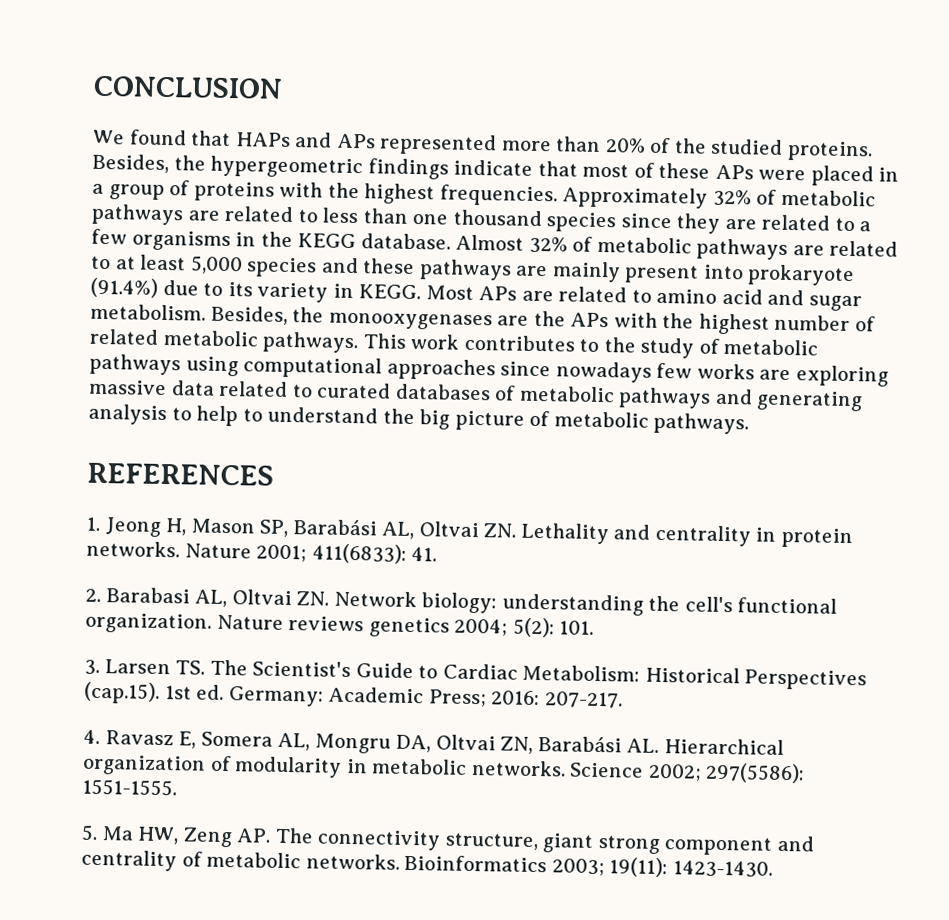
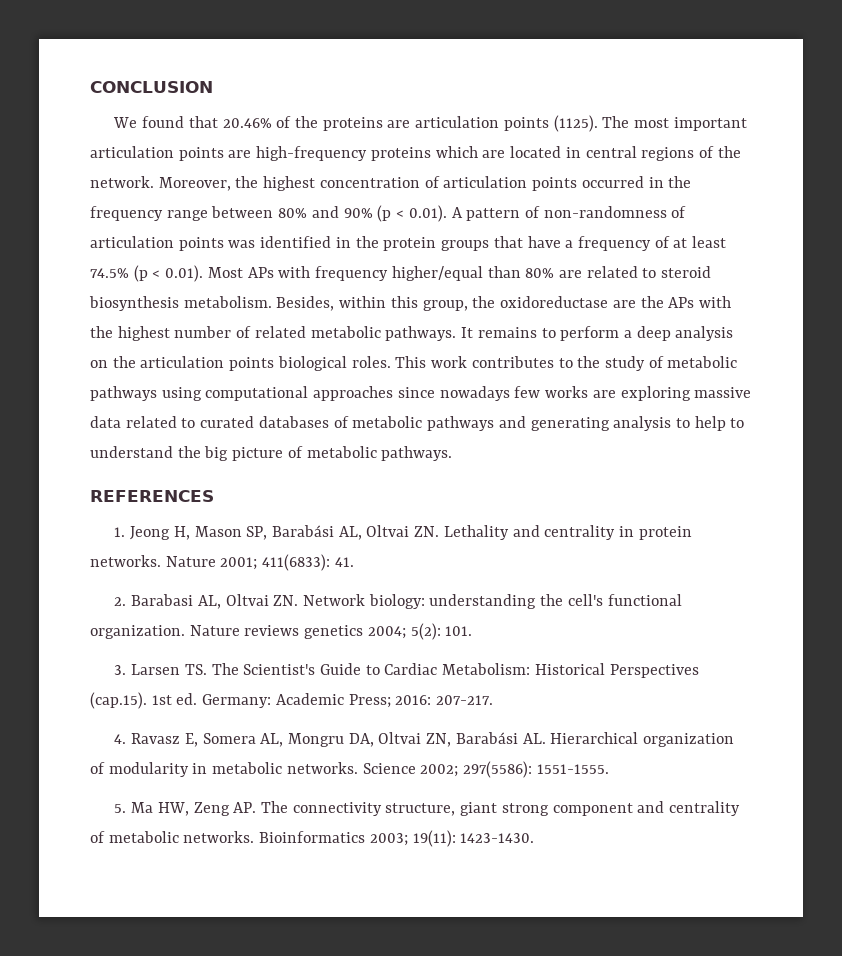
[235,132,873,162] [92,153,900,187] [92,180,876,209] [91,203,872,234] [91,228,899,261] [91,254,856,287] [90,277,863,312] [90,303,493,331] HAPs and APs represented more than 20% of the studied proteins. Besides, the hypergeometric findings indicate that most of these APs were placed in a group of proteins with the highest frequencies. Approximately 32% of metabolic pathways are related to less than one thousand species since they are related to a few organisms in the KEGG database. Almost 32% of metabolic pathways are related to at least 5,000 species and these pathways are mainly present into prokaryote (91.4%) due to its variety in KEGG. Most APs are related to amino acid and sugar metabolism. Besides, the monooxygenases -> [222,115,747,132] [90,146,741,161] [90,176,692,191] [90,205,687,222] [90,236,727,251] [90,265,712,282] [89,296,609,311] 20.46% of the proteins are articulation points (1125). The most important articulation points are high-frequency proteins which are located in central regions of the network. Moreover, the highest concentration of articulation points occurred in the frequency range between 80% and 90% (p < 0.01). A pattern of non-randomness of articulation points was identified in the protein groups that have a frequency of at least 74.5% (p < 0.01). Most APs with frequency higher/equal than 80% are related to steroid biosynthesis metabolism. Besides, within this group, the oxidoreductase
(360, 342) none -> [461,326,734,341] [90,356,391,371] It remains to perform a deep analysis on the articulation points biological roles.

